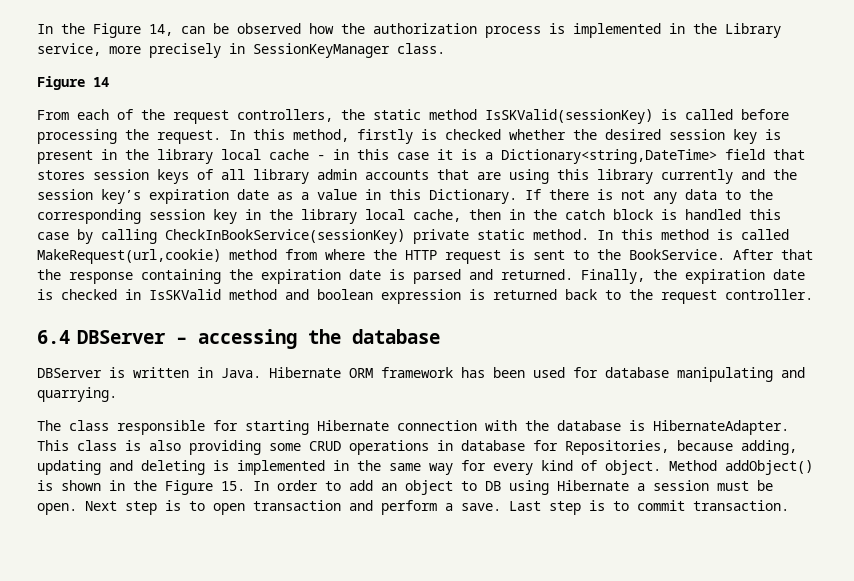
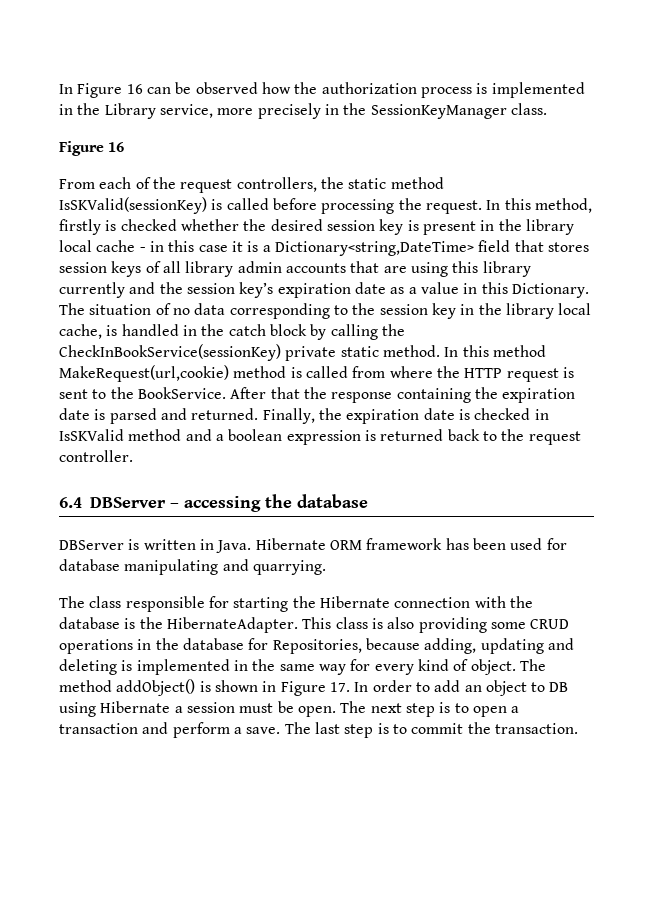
[37,23,173,38] In the Figure 14, -> [59,83,143,98] In Figure 16
(245, 48) none -> [343,103,367,115] the
[93,77,109,87] 14 -> [108,142,125,152] 16
[525,189,773,204] [37,209,141,224] If there is not any data to the corresponding -> [59,303,376,319] The situation of no data corresponding to the
[469,209,501,220] then -> [106,324,179,336] is handled
[661,209,781,220] [37,232,69,240] is handled this case -> (307, 330) none
(157, 236) none -> [381,324,405,336] the
[717,229,789,240] [37,249,277,264] is called MakeRequest(url,cookie) method -> [59,365,348,382] MakeRequest(url,cookie) method is called
(309, 294) none -> [215,434,224,441] a
(309, 427) none -> [292,596,316,608] the
(645, 425) none -> [139,617,163,629] the
(453, 445) none -> [155,638,179,650] the
[669,460,717,471] Method -> [519,659,546,671] [59,680,112,692] The method
[133,480,245,495] the Figure 15. -> [280,681,350,696] Figure 17.
[85,501,117,511] Next -> [340,701,402,713] The next
(245, 509) none -> [511,706,520,713] a
[509,501,541,511] Last -> [284,722,340,734] The last
(685, 505) none -> [467,722,491,734] the

